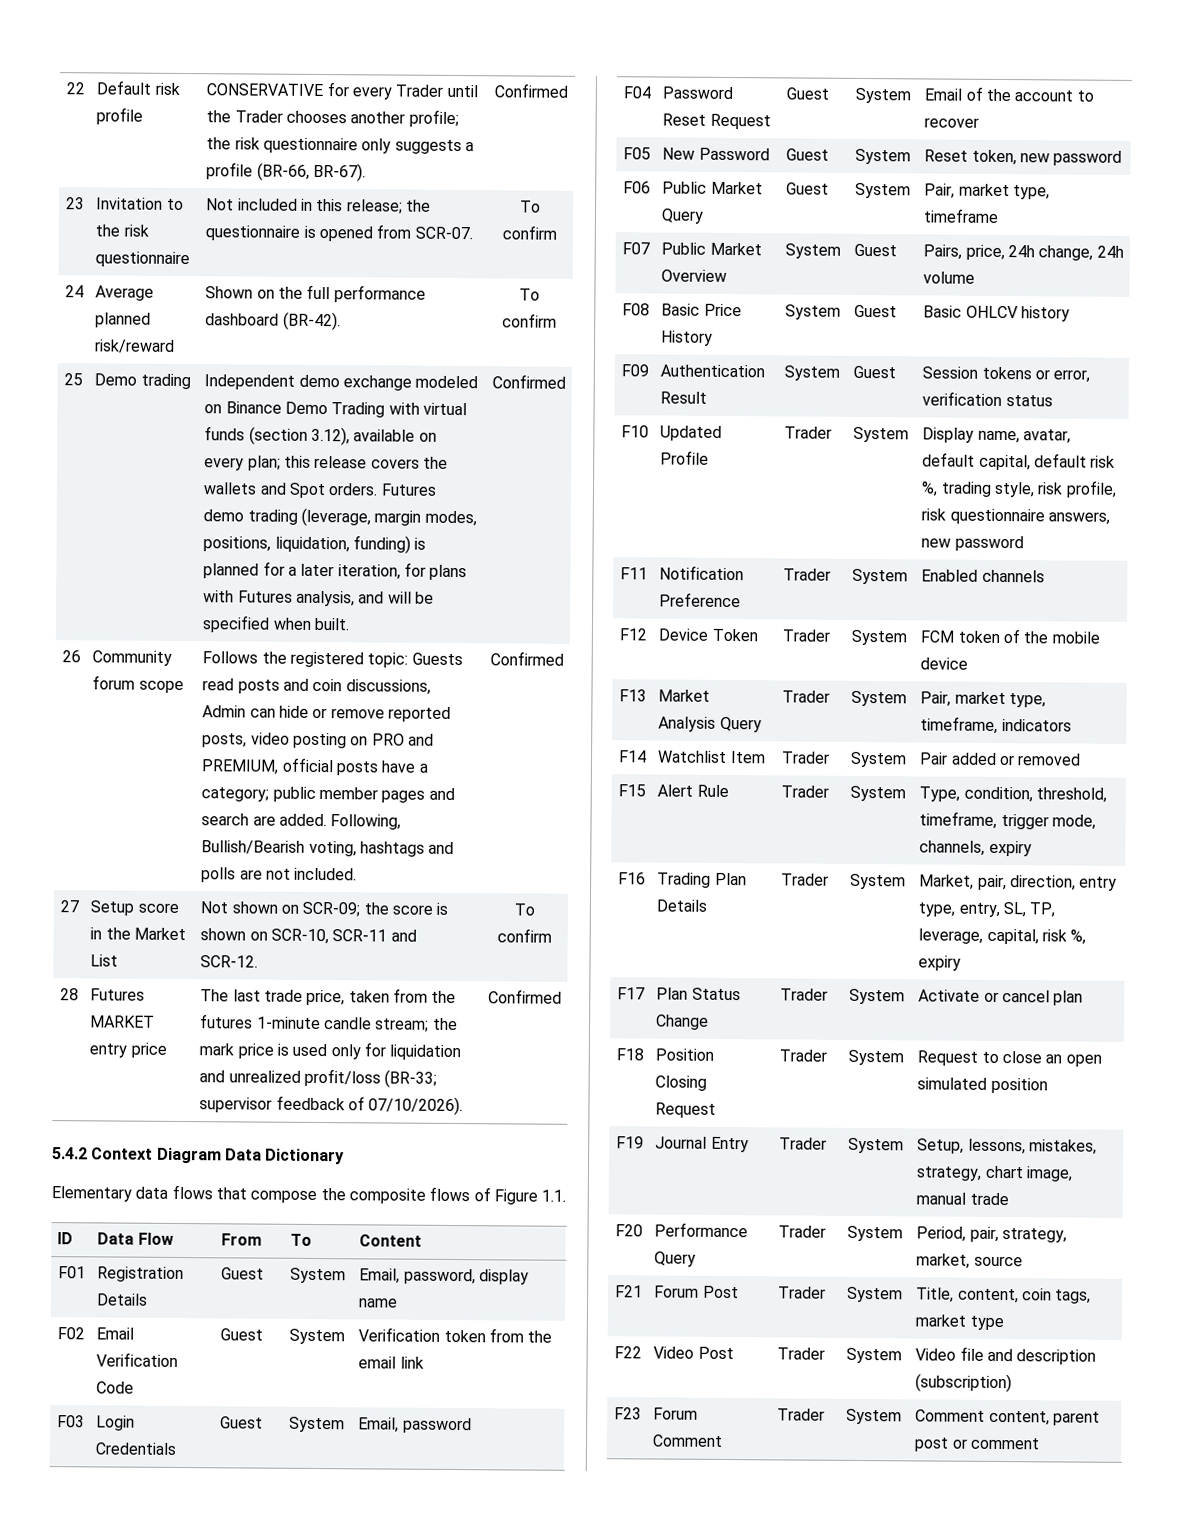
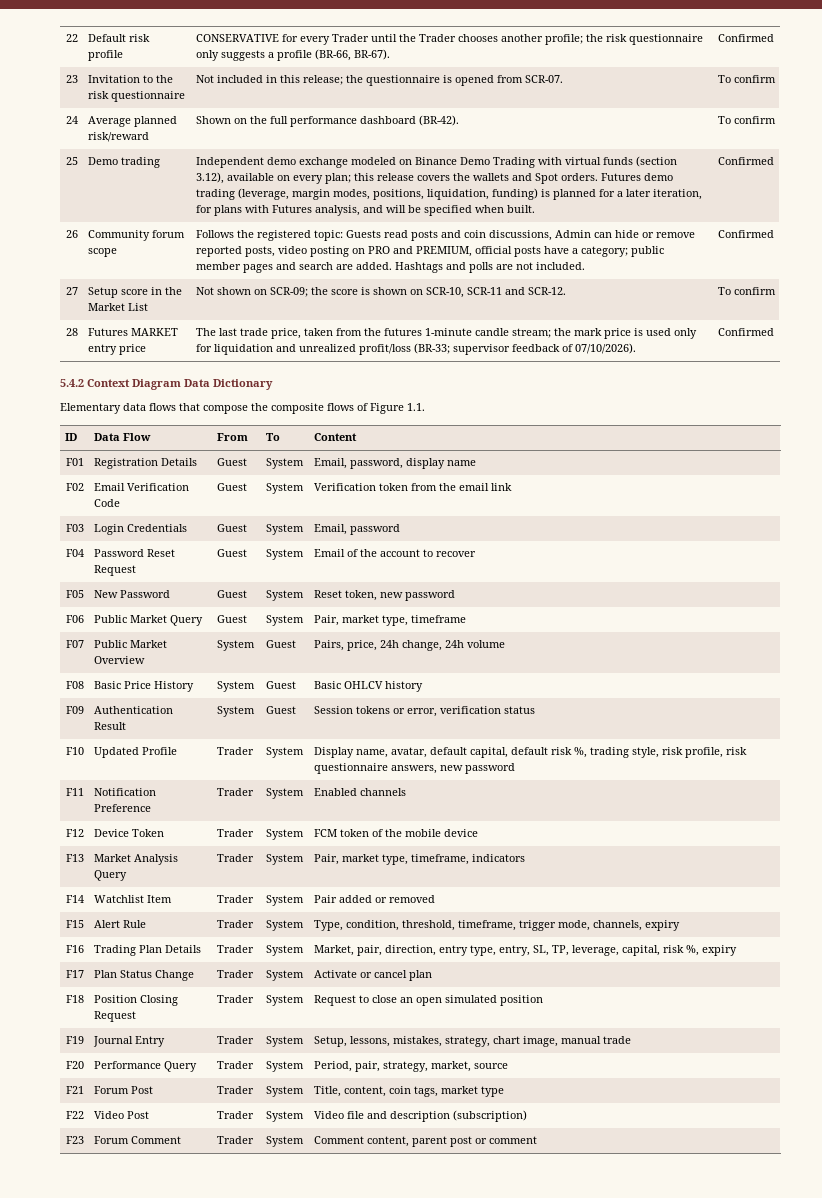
[330,814,402,830] [201,840,426,857] Following, Bullish/Bearish voting, hashtags -> [395,262,444,273] Hashtags

